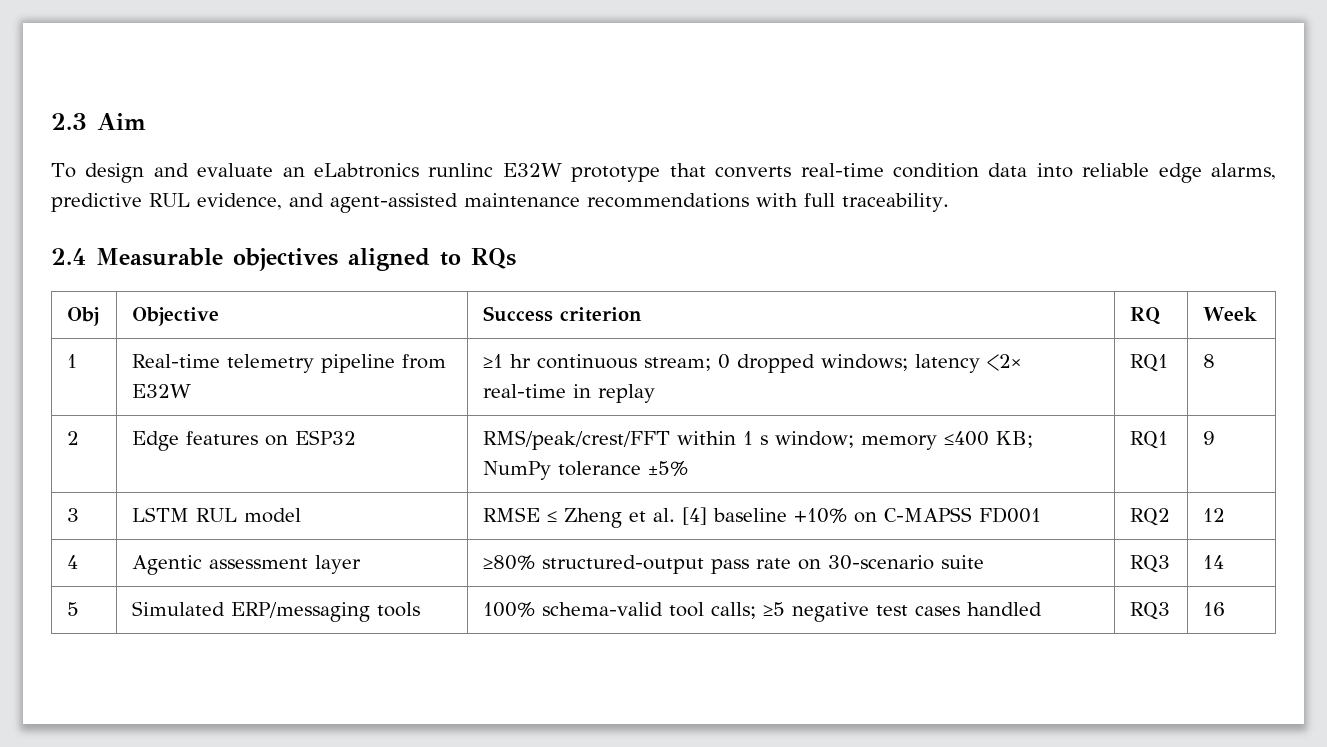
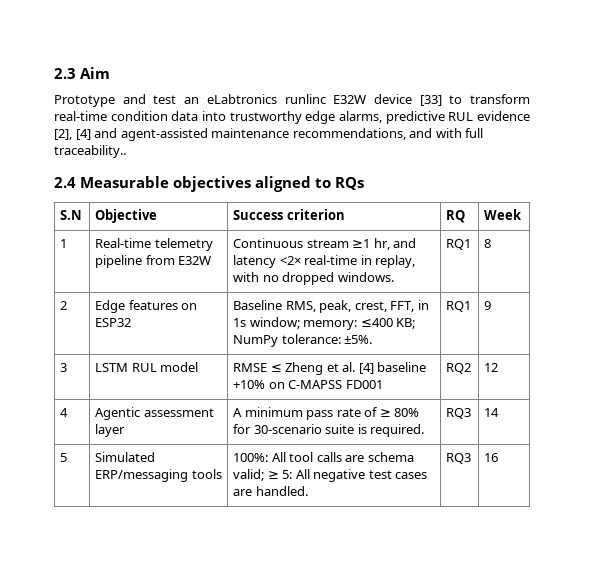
[51,163,792,183] To design and evaluate an eLabtronics runlinc E32W prototype that converts -> [54,94,530,107] Prototype and test an eLabtronics runlinc E32W device [33] to transform
[1082,163,1150,177] reliable -> [229,111,302,124] trustworthy
[197,193,282,210] evidence, -> [477,111,530,121] [54,129,91,140] evidence [2], [4]
[587,193,749,208] recommendations -> [292,128,433,140] recommendations, and
[842,193,949,212] traceability. -> [54,145,126,158] traceability..
[67,307,100,326] Obj -> [60,210,83,220] S.N
[483,354,1022,373] [483,384,656,403] ≥1 hr continuous stream; 0 dropped windows; latency <2× real-time in replay -> [233,238,417,250] [233,255,416,268] [233,272,394,285] Continuous stream ≥1 hr, and latency <2× real-time in replay, with no dropped windows.
[483,430,938,450] RMS/peak/crest/FFT within 1 s window; memory -> [233,300,429,313] [233,317,358,330] Baseline RMS, peak, crest, FFT, in 1s window; memory:
[558,461,689,476] tolerance ±5% -> [281,334,373,344] tolerance: ±5%.
[483,555,822,574] ≥80% structured-output pass rate on -> [233,407,420,420] [233,424,252,434] A minimum pass rate of ≥ 80% for
(985, 562) none -> [357,424,425,437] is required.
[483,602,786,619] 100% schema-valid tool calls; ≥5 -> [233,452,414,462] [233,469,310,481] 100%: All tool calls are schema valid; ≥ 5: All
[967,602,1043,616] handled -> [233,486,308,496] are handled.

